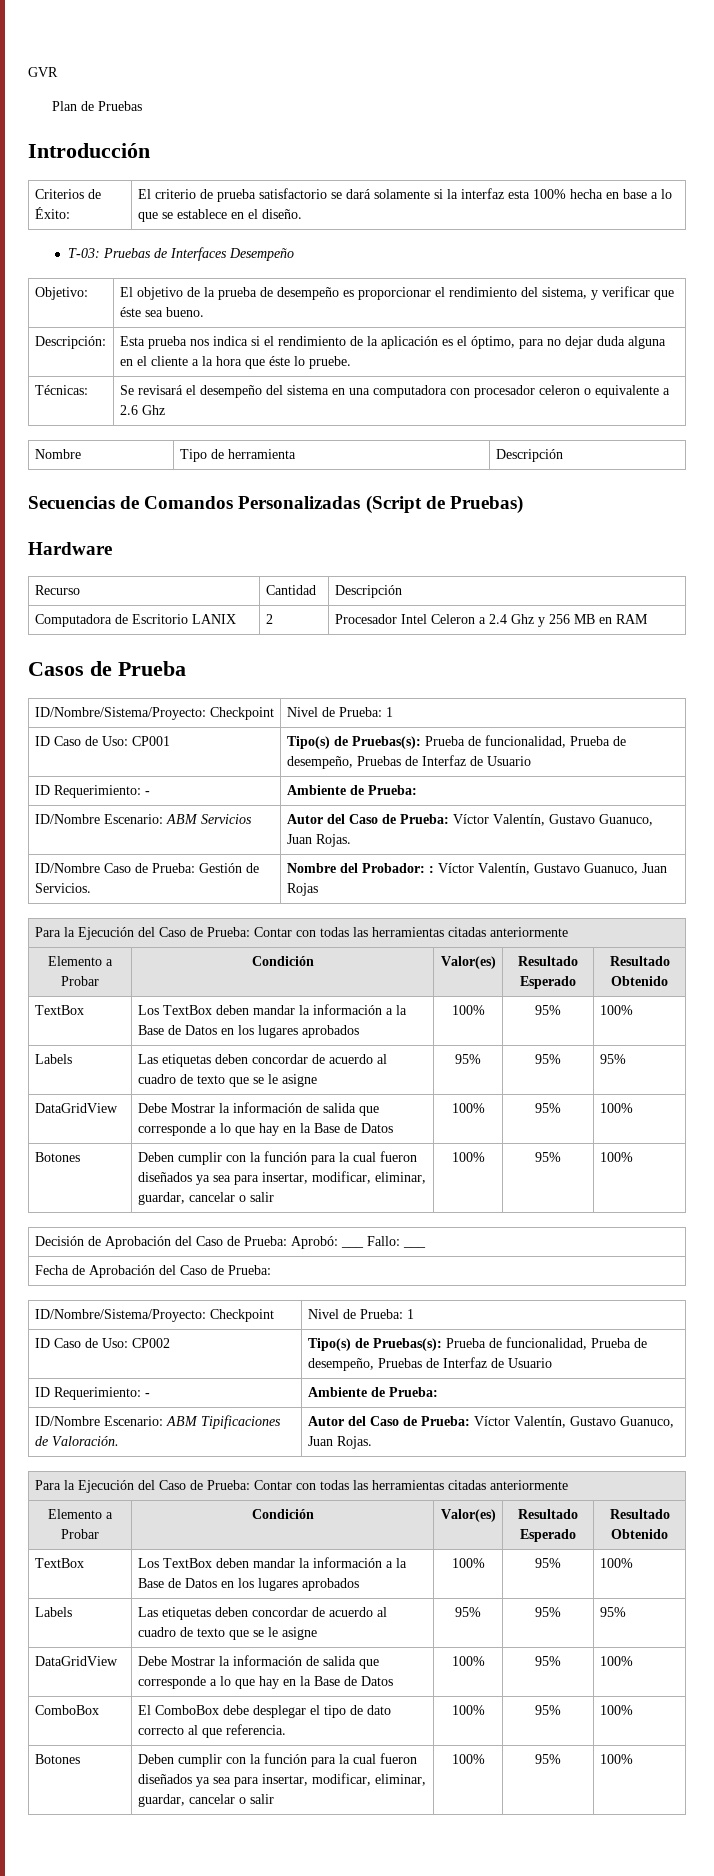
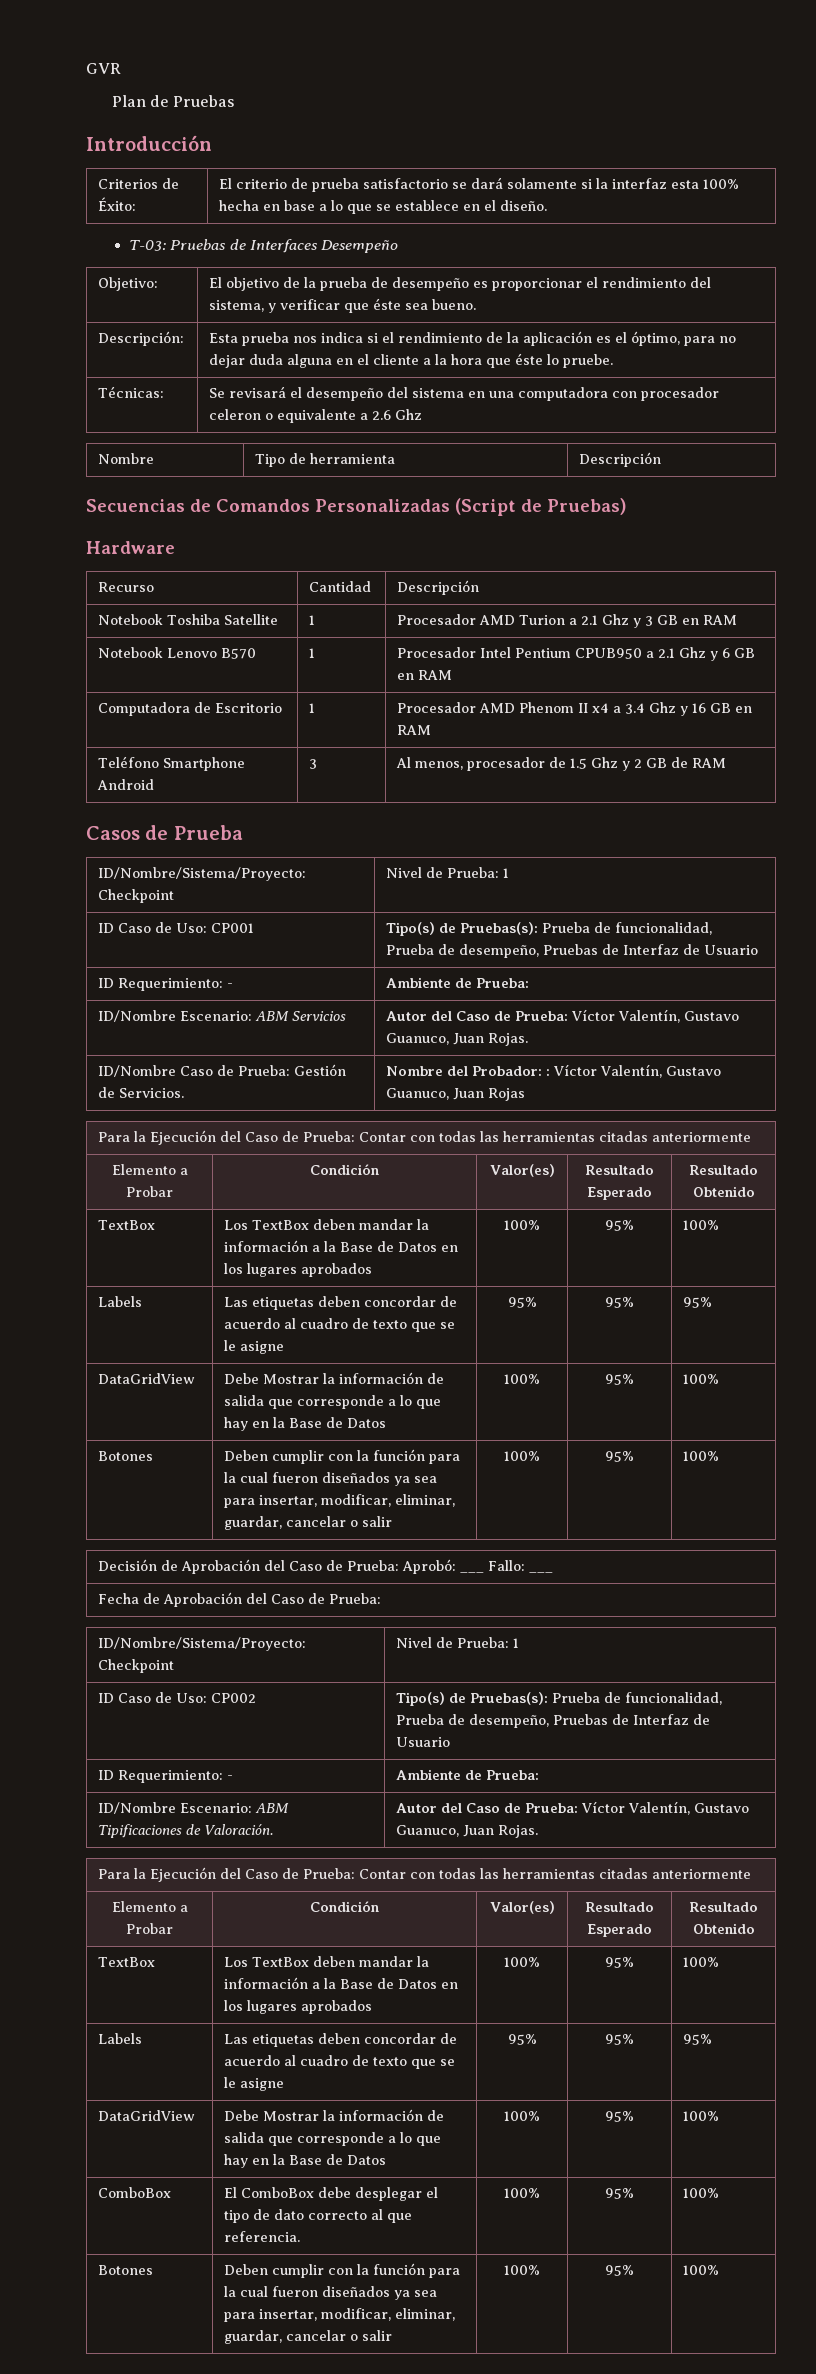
(402, 591) none -> [98,614,279,625] [309,615,316,625] [397,614,738,628] [98,647,257,659] [309,648,316,658] [397,647,756,661] [397,670,453,680] // Notebook Toshiba Satellite | 1 | Procesador AMD Turion a 2.1 Ghz y 3 GB en RAM // Notebook Lenovo B570 | 1 | Procesador Intel Pentium CPUB950 a 2.1 Ghz y 6 GB en RAM
[191,614,236,624] [265,614,273,624] [334,614,612,627] LANIX | 2 | Procesador Intel Celeron a 2.4 Ghz y 256 MB en -> [309,703,316,713] [397,702,753,716] [397,725,432,735] [98,756,246,771] [97,779,155,790] [309,759,318,769] [396,757,689,771] | 1 | Procesador AMD Phenom II x4 a 3.4 Ghz y 16 GB en RAM // Teléfono Smartphone Android | 3 | Al menos, procesador de 1.5 Ghz y 2 GB de

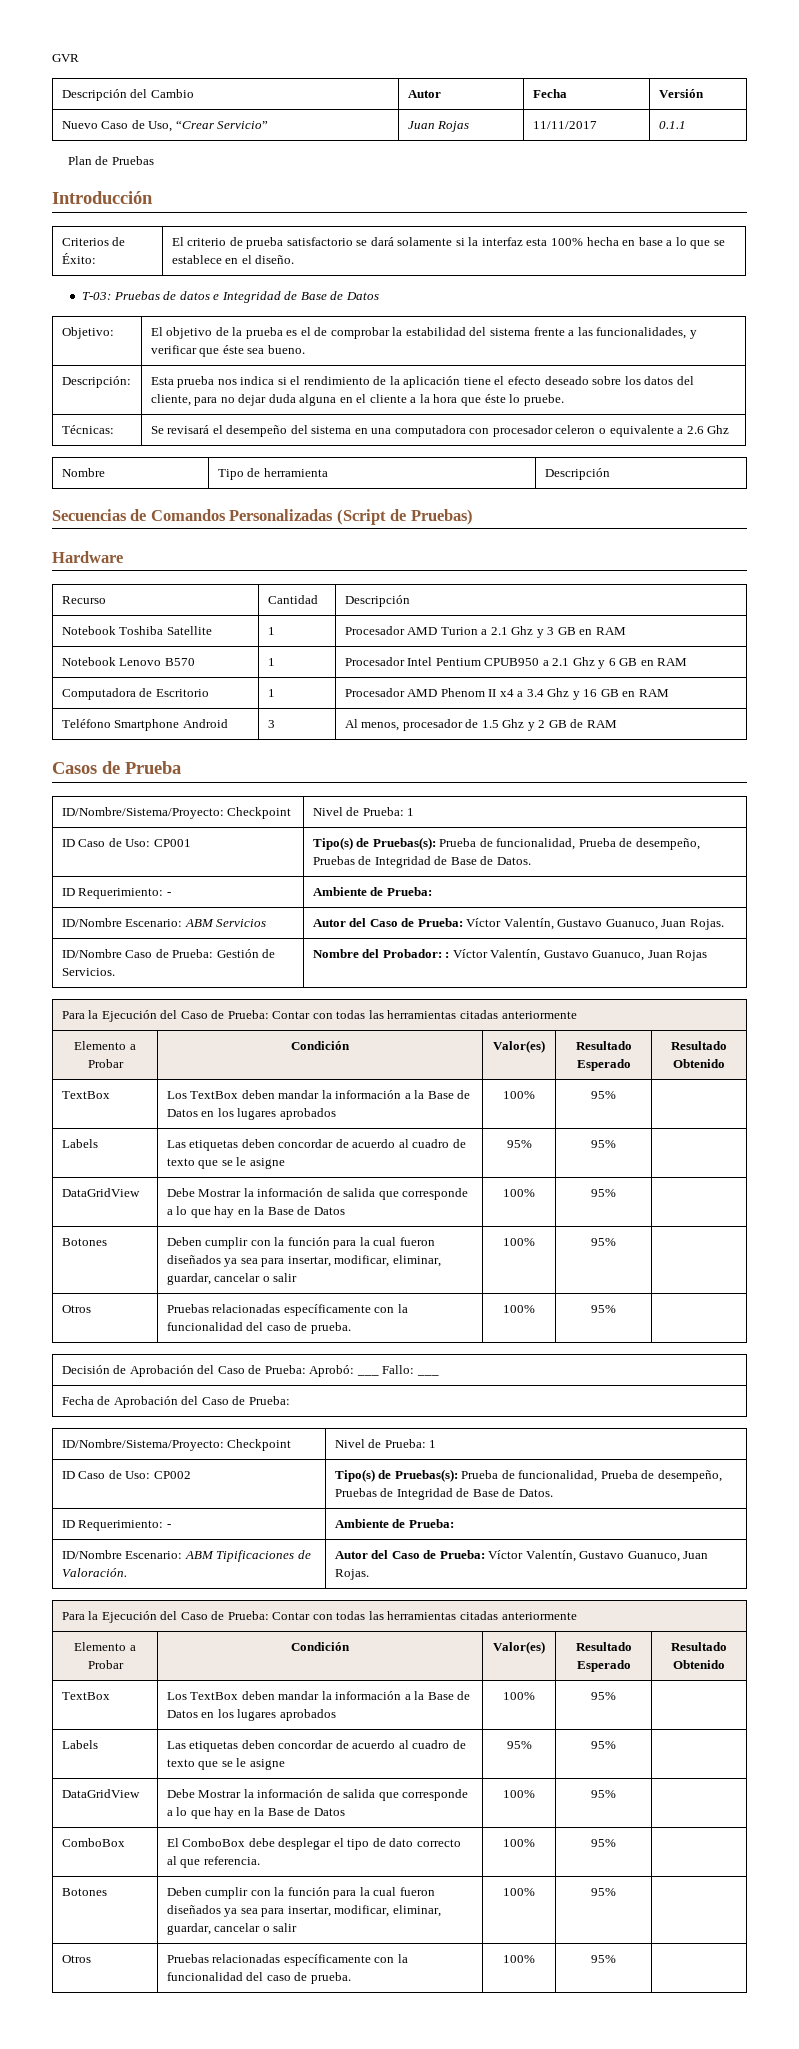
(121, 68) none -> [61,89,194,101] [407,90,441,98] [532,89,567,98] [658,89,704,98] [61,120,269,132] [407,121,470,132] [532,121,597,129] [658,121,686,129] // Descripción del Cambio | Autor | Fecha | Versión // Nuevo Caso de Uso, “Crear Servicio” | Juan Rojas | 11/11/2017 | 0.1.1
[250,239,399,253] Interfaces Desempeño -> [179,291,379,303] datos e Integridad de Base de Datos
[371,277,712,291] [209,300,265,312] de desempeño es proporcionar el rendimiento del sistema, -> [286,327,687,339] es el de comprobar la estabilidad del sistema frente a las funcionalidades,
[596,331,681,346] es el óptimo, -> [463,376,694,385] [150,394,191,406] tiene el efecto deseado sobre los datos del cliente,
[623,944,759,955] Interfaz de Usuario -> [374,856,531,868] Integridad de Base de Datos.
[683,1220,720,1230] 100% -> (616, 1095) none
[683,1297,713,1308] 95% -> (616, 1144) none
[683,1374,720,1384] 100% -> (616, 1193) none
[683,1451,720,1461] 100% -> [61,1305,91,1313] [166,1304,408,1316] [166,1322,351,1334] [503,1305,535,1313] [591,1305,616,1313] // Otros | Pruebas relacionadas específicamente con la funcionalidad del caso de prueba. | 100% | 95% |
[633,1714,711,1725] [396,1737,451,1747] Interfaz de Usuario -> [396,1488,553,1500] Integridad de Base de Datos.
[683,1957,720,1967] 100% -> (616, 1696) none
[683,2034,713,2045] 95% -> (616, 1745) none
[683,2111,720,2121] 100% -> (616, 1794) none
[683,2188,720,2198] 100% -> (616, 1843) none
[683,2265,720,2275] 100% -> [61,1955,91,1963] [166,1954,408,1966] [166,1972,351,1984] [503,1955,535,1963] [591,1955,616,1963] // Otros | Pruebas relacionadas específicamente con la funcionalidad del caso de prueba. | 100% | 95% |

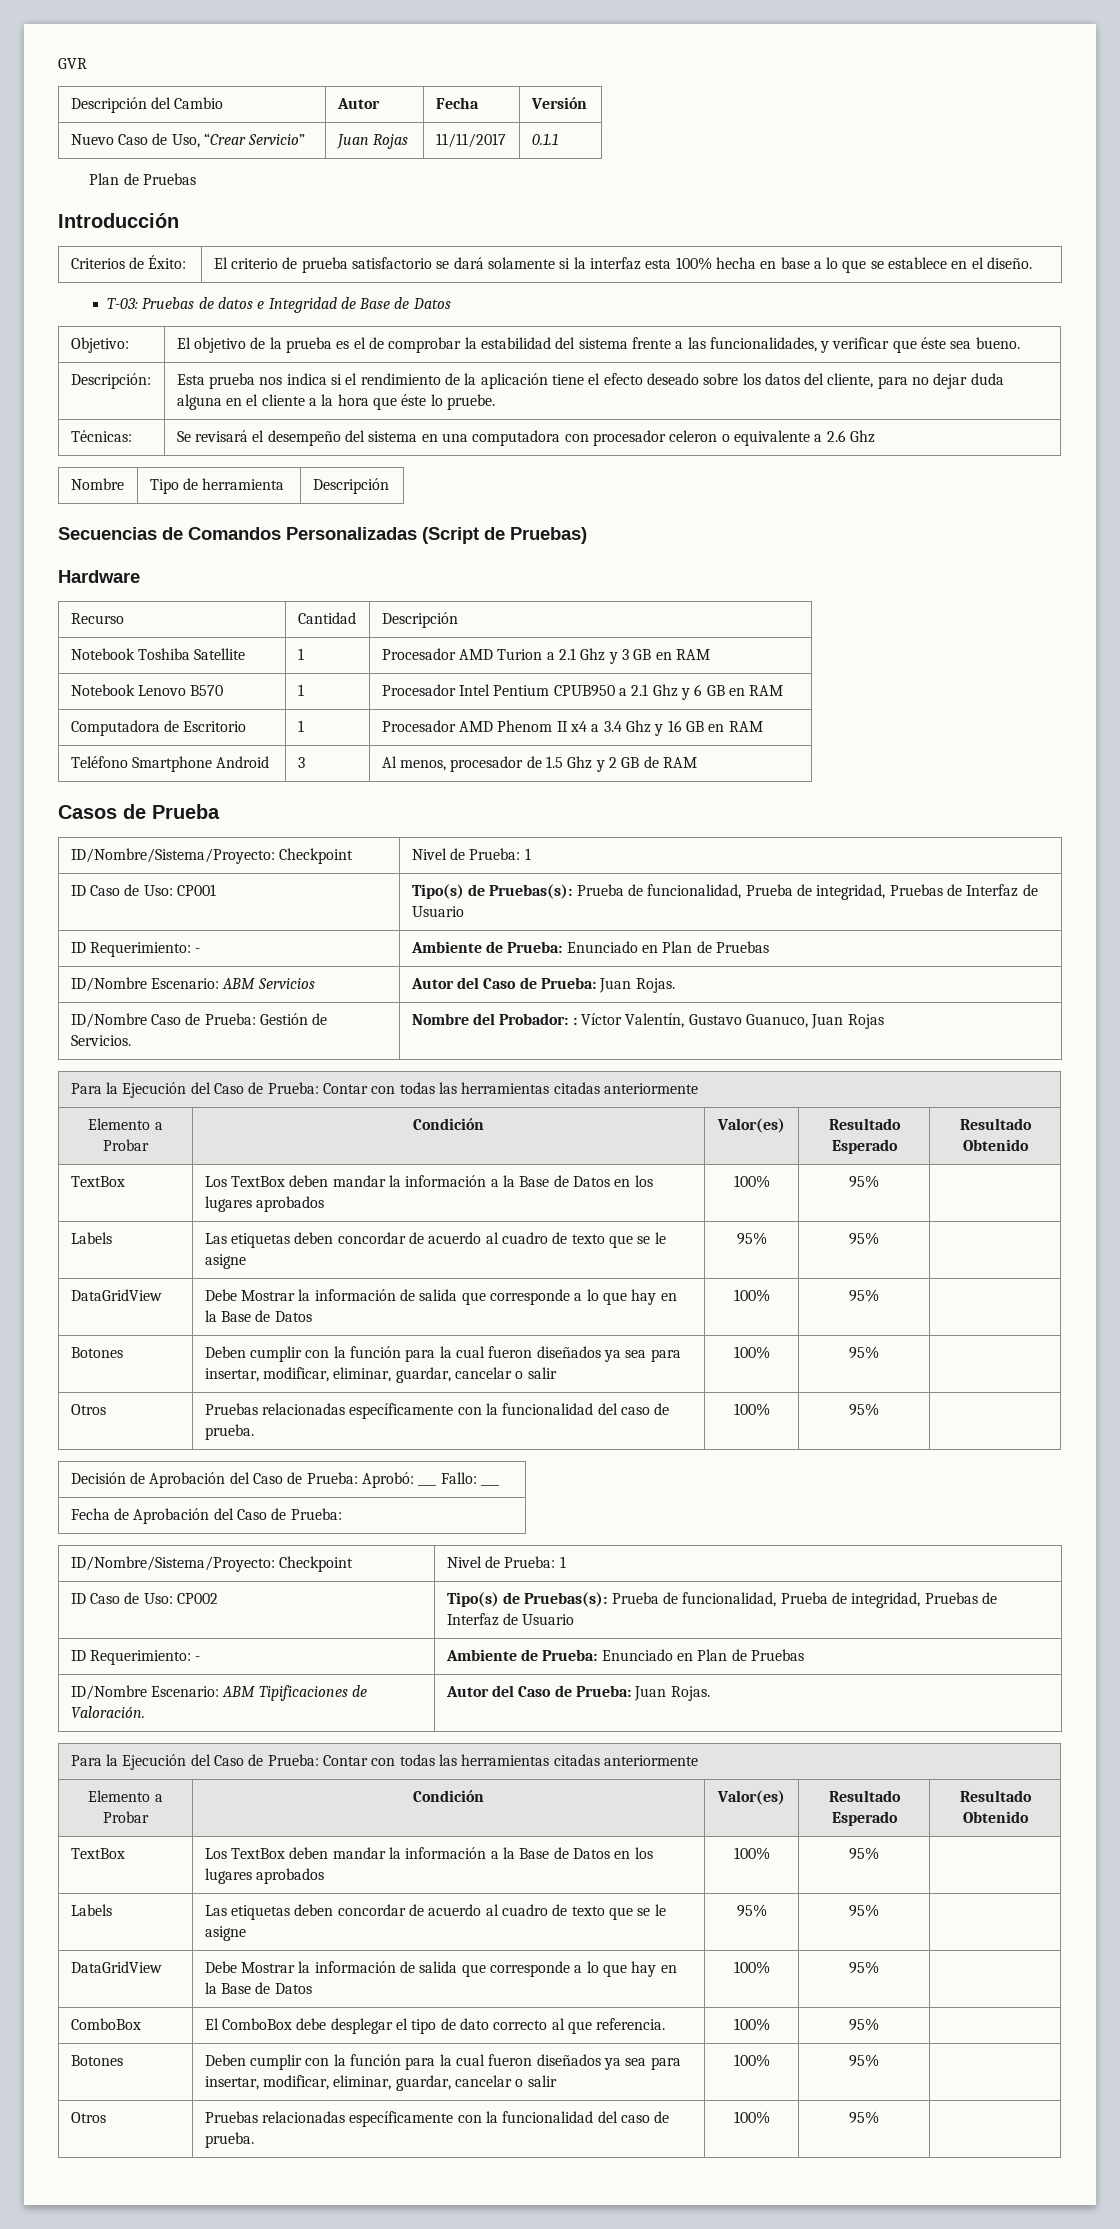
[635,838,700,850] [312,856,531,868] [61,888,171,899] [312,887,432,896] desempeño, Pruebas de Integridad de Base de Datos. // ID Requerimiento: - | Ambiente de Prueba: -> [816,884,1038,900] [411,906,464,917] [70,942,201,957] [410,941,769,953] integridad, Pruebas de Interfaz de Usuario // ID Requerimiento: - | Ambiente de Prueba: Enunciado en Plan de Pruebas
[466,918,658,930] Víctor Valentín, Gustavo Guanuco, -> (596, 983) none
[657,1470,722,1482] [334,1488,553,1500] [61,1520,171,1531] [334,1519,454,1528] desempeño, Pruebas de Integridad de Base de Datos. // ID Requerimiento: - | Ambiente de Prueba: -> [851,1592,997,1608] [446,1613,575,1626] [70,1650,201,1665] [445,1649,804,1661] integridad, Pruebas de Interfaz de Usuario // ID Requerimiento: - | Ambiente de Prueba: Enunciado en Plan de Pruebas
[488,1550,680,1562] Víctor Valentín, Gustavo Guanuco, -> (631, 1691) none

